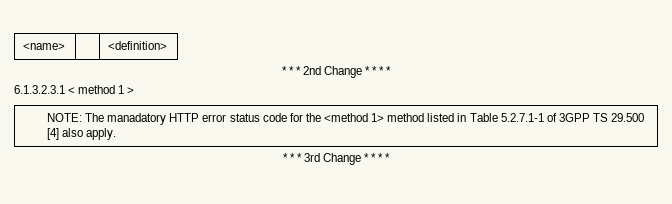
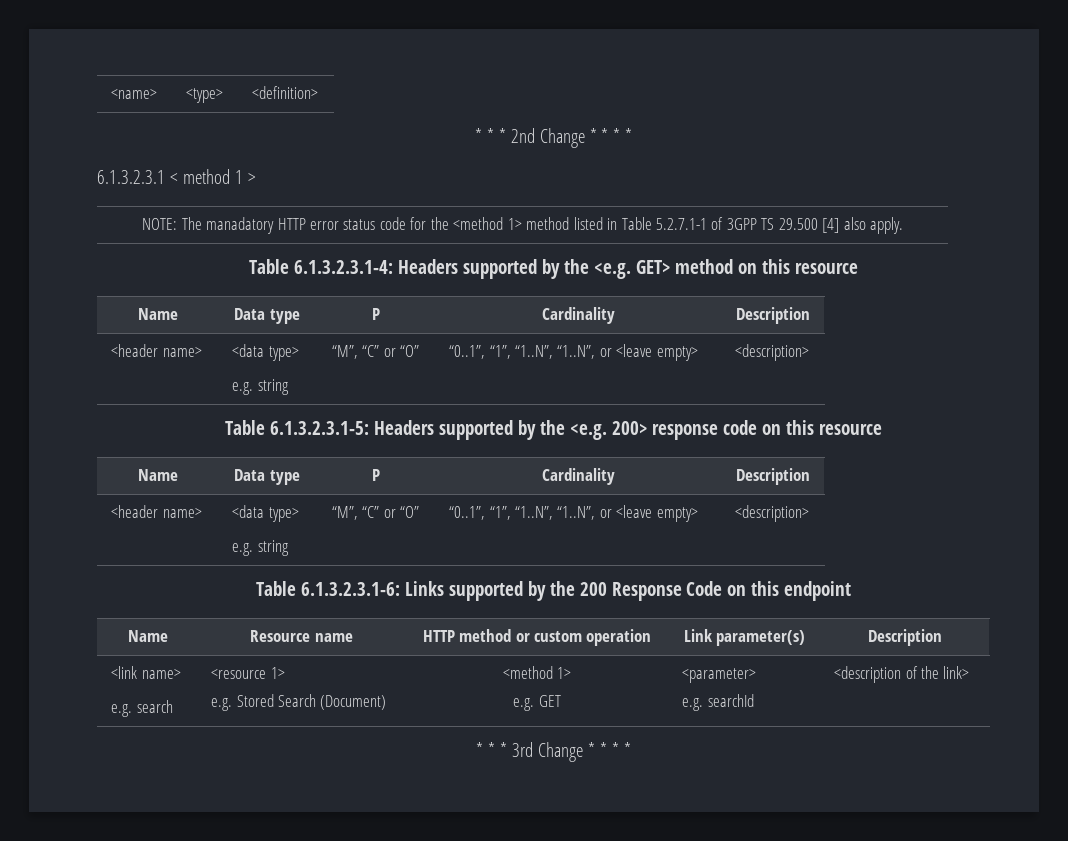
(66, 46) none -> [186,88,224,103] <type>
(117, 134) none -> [248,259,859,279] [138,308,178,320] [234,308,300,324] [371,308,380,320] [542,307,615,324] [736,307,810,324] [111,344,202,357] [232,344,299,361] [232,379,289,395] [331,345,420,359] [449,344,698,361] [735,344,810,361] [224,420,883,440] [138,469,178,481] [234,469,300,485] [371,469,380,481] [542,468,615,485] [736,468,810,485] [111,505,202,518] [232,505,299,522] [232,540,289,556] [331,506,420,520] [449,505,698,522] [735,505,810,522] [255,581,852,601] [127,630,168,642] [250,630,353,642] [422,629,652,646] [683,629,806,646] [868,629,942,646] [111,666,181,679] [111,700,173,717] [211,667,285,679] [211,694,387,711] [502,666,572,679] [513,695,561,711] [682,668,757,683] [682,694,754,711] [834,666,970,683] // Table 6.1.3.2.3.1-4: Headers supported by the <e.g. GET> method on this resource // Name | Data type | P | Cardinality | Description // <header name> | <data type> // e.g. string | “M”, “C” or “O” | “0..1”, “1”, “1..N”, “1..N”, or <leave empty> | <description> // Table 6.1.3.2.3.1-5: Headers supported by the <e.g. 200> response code on this resource // Name | Data type | P | Cardinality | Description // <header name> | <data type> // e.g. string | “M”, “C” or “O” | “0..1”, “1”, “1..N”, “1..N”, or <leave empty> | <description> // Table 6.1.3.2.3.1-6: Links supported by the 200 Response Code on this endpoint // Name | Resource name | HTTP method or custom operation | Link parameter(s) | Description // <link name> // e.g. search | <resource 1> // e.g. Stored Search (Document) | <method 1> // e.g. GET | <parameter> // e.g. searchId | <description of the link>

